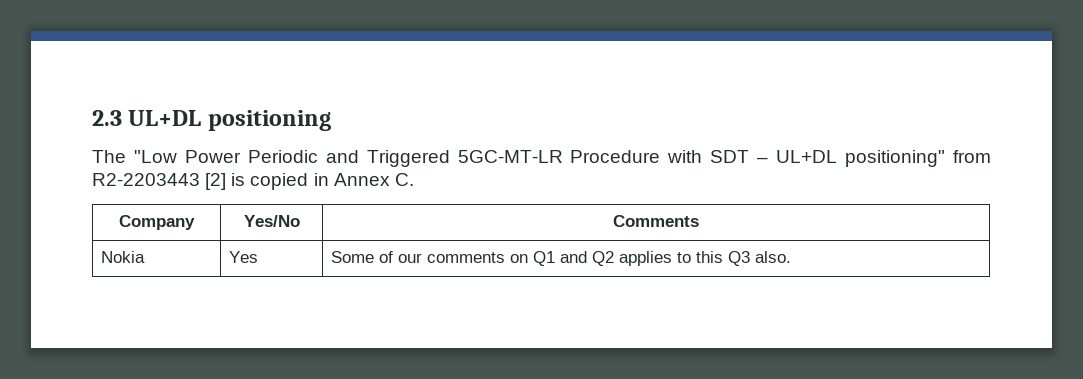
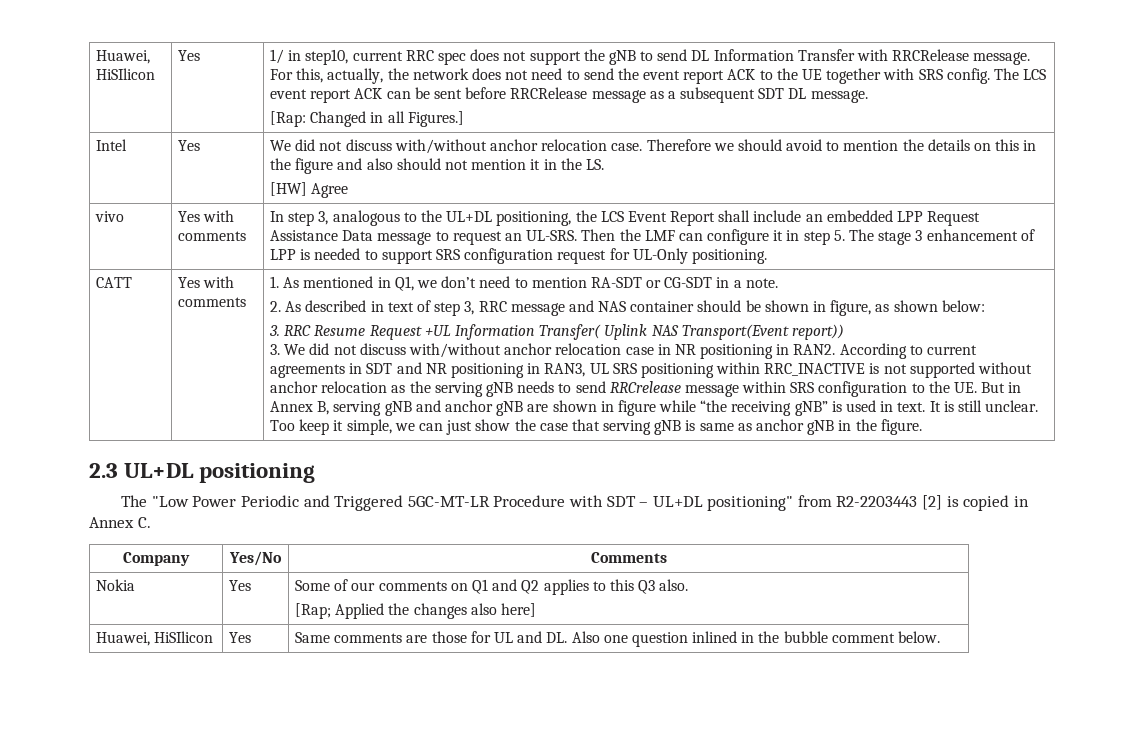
(92, 118) none -> [96,50,151,64] [96,68,156,80] [178,50,201,61] [270,49,1031,65] [270,68,1047,84] [270,87,868,103] [270,111,464,127] [96,139,128,151] [178,140,201,151] [270,139,1037,154] [270,158,604,174] [270,182,349,198] [95,211,125,222] [178,210,235,222] [178,231,247,241] [270,210,981,226] [270,229,1035,245] [270,248,767,264] [96,277,133,288] [178,276,235,288] [178,297,247,307] [270,276,778,291] [270,300,985,316] [269,324,844,340] [270,343,978,359] [270,362,1033,378] [270,381,1022,397] [270,400,1039,416] [270,419,922,435] Huawei, HiSIlicon | Yes | 1/ in step10, current RRC spec does not support the gNB to send DL Information Transfer with RRCRelease message. For this, actually, the network does not need to send the event report ACK to the UE together with SRS config. The LCS event report ACK can be sent before RRCRelease message as a subsequent SDT DL message. // [Rap: Changed in all Figures.] // Intel | Yes | We did not discuss with/without anchor relocation case. Therefore we should avoid to mention the details on this in the figure and also should not mention it in the LS. // [HW] Agree // vivo | Yes with comments | In step 3, analogous to the UL+DL positioning, the LCS Event Report shall include an embedded LPP Request Assistance Data message to request an UL-SRS. Then the LMF can configure it in step 5. The stage 3 enhancement of LPP is needed to support SRS configuration request for UL-Only positioning. // CATT | Yes with comments | 1. As mentioned in Q1, we don’t need to mention RA-SDT or CG-SDT in a note. // 2. As described in text of step 3, RRC message and NAS container should be shown in figure, as shown below: // 3. RRC Resume Request +UL Information Transfer( Uplink NAS Transport(Event report)) // 3. We did not discuss with/without anchor relocation case in NR positioning in RAN2. According to current agreements in SDT and NR positioning in RAN3, UL SRS positioning within RRC_INACTIVE is not supported without anchor relocation as the serving gNB needs to send RRCrelease message within SRS configuration to the UE. But in Annex B, serving gNB and anchor gNB are shown in figure while “the receiving gNB” is used in text. It is still unclear. Too keep it simple, we can just show the case that serving gNB is same as anchor gNB in the figure. //
(792, 257) none -> [295,603,536,619] [96,631,214,646] [229,632,252,643] [295,631,941,647] // [Rap; Applied the changes also here] // Huawei, HiSIlicon | Yes | Same comments are those for UL and DL. Also one question inlined in the bubble comment below.

